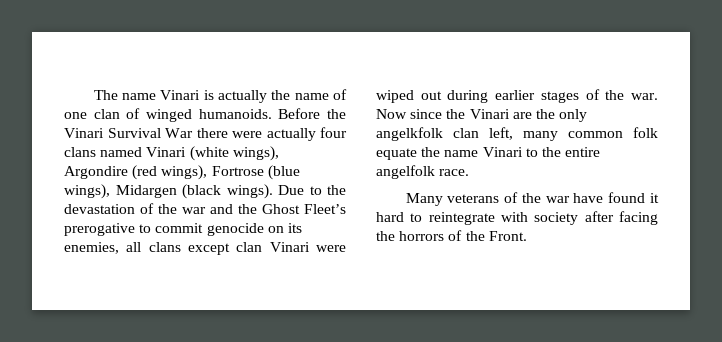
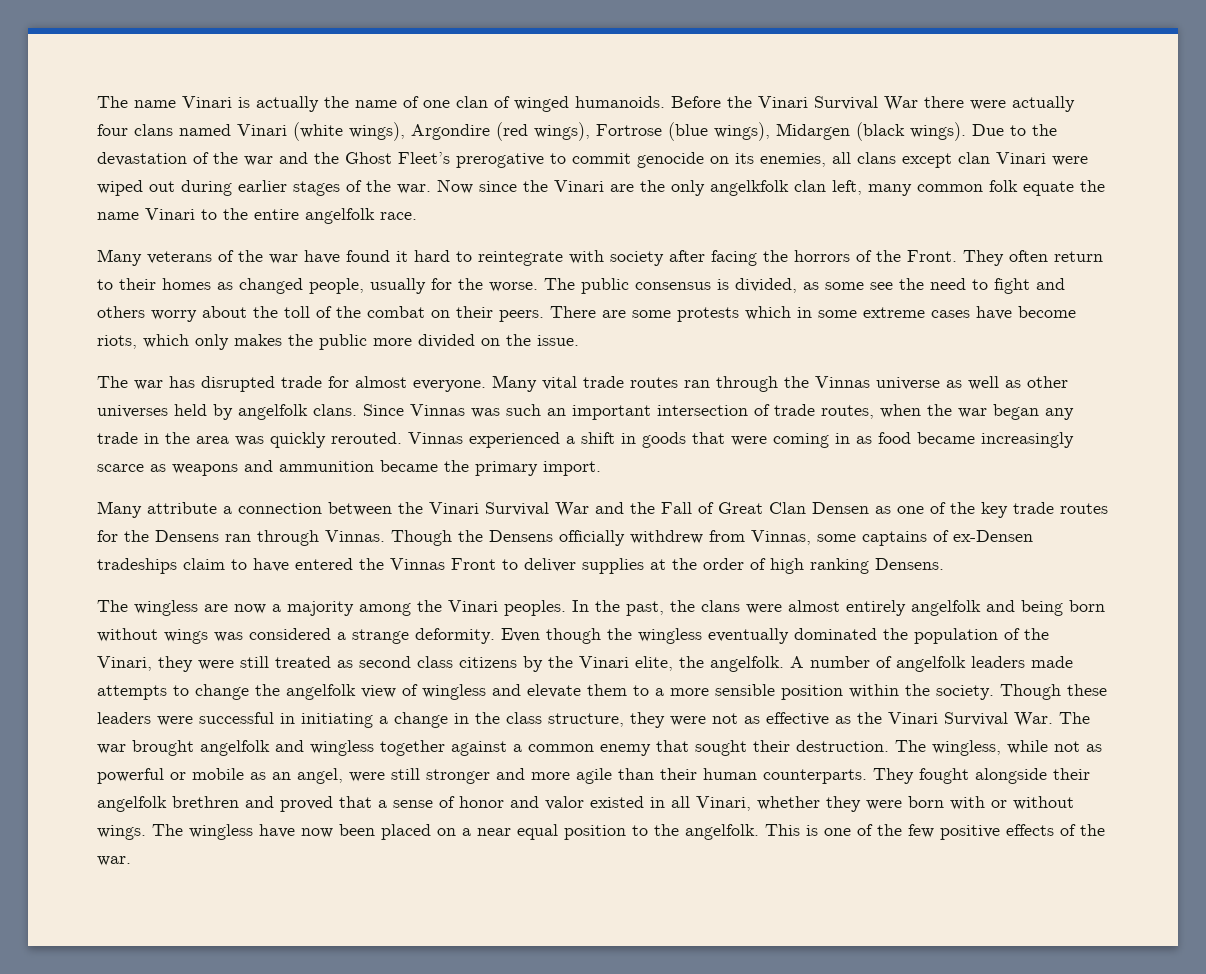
(527, 236) none -> [963,250,1103,266] [97,278,1065,294] [97,306,1076,322] [97,334,579,350] [97,375,1068,392] [97,404,1074,420] [97,432,1074,448] [97,460,601,476] [97,501,1108,518] [97,530,1033,546] [97,558,944,574] [97,600,1105,616] [97,628,1049,644] [97,656,1073,672] [97,684,1107,700] [97,712,1090,728] [97,740,1102,756] [97,768,1090,784] [97,796,1074,812] [97,824,1105,840] [97,856,131,866] They often return to their homes as changed people, usually for the worse. The public consensus is divided, as some see the need to fight and others worry about the toll of the combat on their peers. There are some protests which in some extreme cases have become riots, which only makes the public more divided on the issue. // The war has disrupted trade for almost everyone. Many vital trade routes ran through the Vinnas universe as well as other universes held by angelfolk clans. Since Vinnas was such an important intersection of trade routes, when the war began any trade in the area was quickly rerouted. Vinnas experienced a shift in goods that were coming in as food became increasingly scarce as weapons and ammunition became the primary import. // Many attribute a connection between the Vinari Survival War and the Fall of Great Clan Densen as one of the key trade routes for the Densens ran through Vinnas. Though the Densens officially withdrew from Vinnas, some captains of ex-Densen tradeships claim to have entered the Vinnas Front to deliver supplies at the order of high ranking Densens. // The wingless are now a majority among the Vinari peoples. In the past, the clans were almost entirely angelfolk and being born without wings was considered a strange deformity. Even though the wingless eventually dominated the population of the Vinari, they were still treated as second class citizens by the Vinari elite, the angelfolk. A number of angelfolk leaders made attempts to change the angelfolk view of wingless and elevate them to a more sensible position within the society. Though these leaders were successful in initiating a change in the class structure, they were not as effective as the Vinari Survival War. The war brought angelfolk and wingless together against a common enemy that sought their destruction. The wingless, while not as powerful or mobile as an angel, were still stronger and more agile than their human counterparts. They fought alongside their angelfolk brethren and proved that a sense of honor and valor existed in all Vinari, whether they were born with or without wings. The wingless have now been placed on a near equal position to the angelfolk. This is one of the few positive effects of the war.

